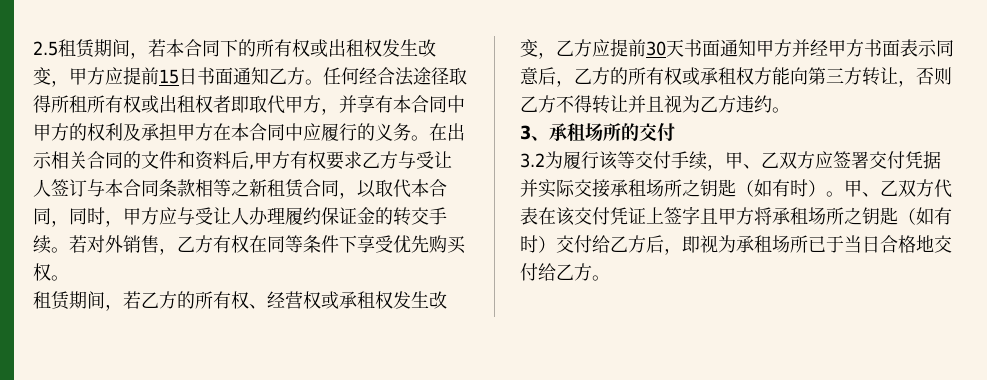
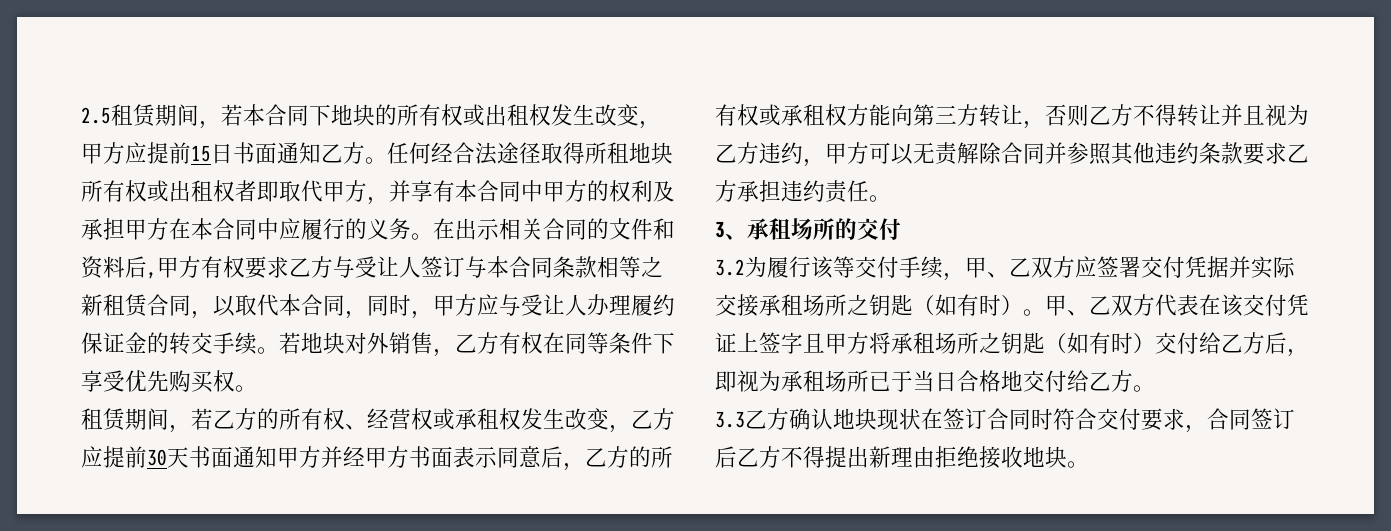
(238, 48) none -> [331,104,375,126] 地块
(87, 104) none -> [629,142,673,164] 地块
(87, 244) none -> [301,332,345,354] 地块
(772, 104) none -> [803,142,1309,167] [715,180,869,203] ，甲方可以无责解除合同并参照其他违约条款要求乙方承担违约责任
(610, 278) none -> [715,408,1295,433] [715,446,1089,468] // 3.3乙方确认地块现状在签订合同时符合交付要求，合同签订后乙方不得提出新理由拒绝接收地块。

